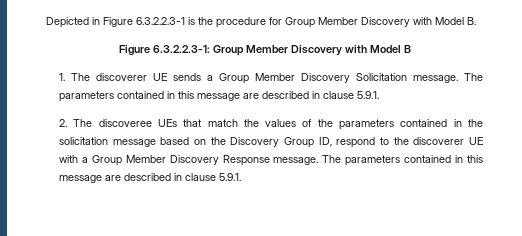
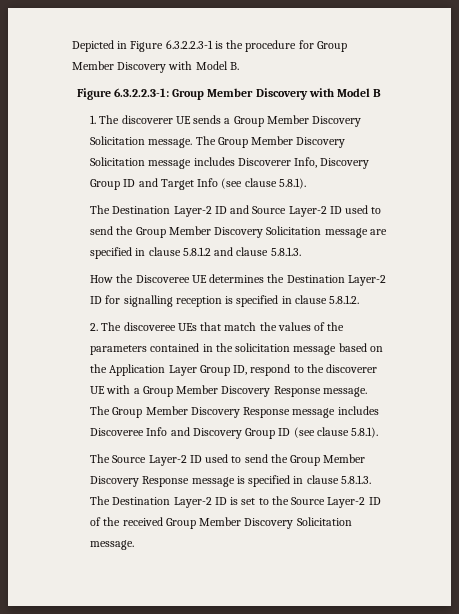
[59,91,380,102] parameters contained in this message are described in clause 5.9.1. -> [217,136,346,148] [90,157,370,169] [90,178,306,190] [90,205,382,217] [90,226,387,238] [90,247,301,259] [90,274,386,286] [90,295,360,307] Group Member Discovery Solicitation message includes Discoverer Info, Discovery Group ID and Target Info (see clause 5.8.1). // The Destination Layer-2 ID and Source Layer-2 ID used to send the Group Member Discovery Solicitation message are specified in clause 5.8.1.2 and clause 5.8.1.3. // How the Discoveree UE determines the Destination Layer-2 ID for signalling reception is specified in clause 5.8.1.2.
[230,137,280,147] Discovery -> [109,364,197,376] Application Layer
[345,155,483,166] [59,173,242,183] parameters contained in this message are described in clause 5.9.1. -> [112,406,379,418] [90,427,379,439] [90,454,366,466] [90,475,371,487] [90,496,381,508] [90,517,352,529] [90,540,135,550] Group Member Discovery Response message includes Discoveree Info and Discovery Group ID (see clause 5.8.1). // The Source Layer-2 ID used to send the Group Member Discovery Response message is specified in clause 5.8.1.3. The Destination Layer-2 ID is set to the Source Layer-2 ID of the received Group Member Discovery Solicitation message.

